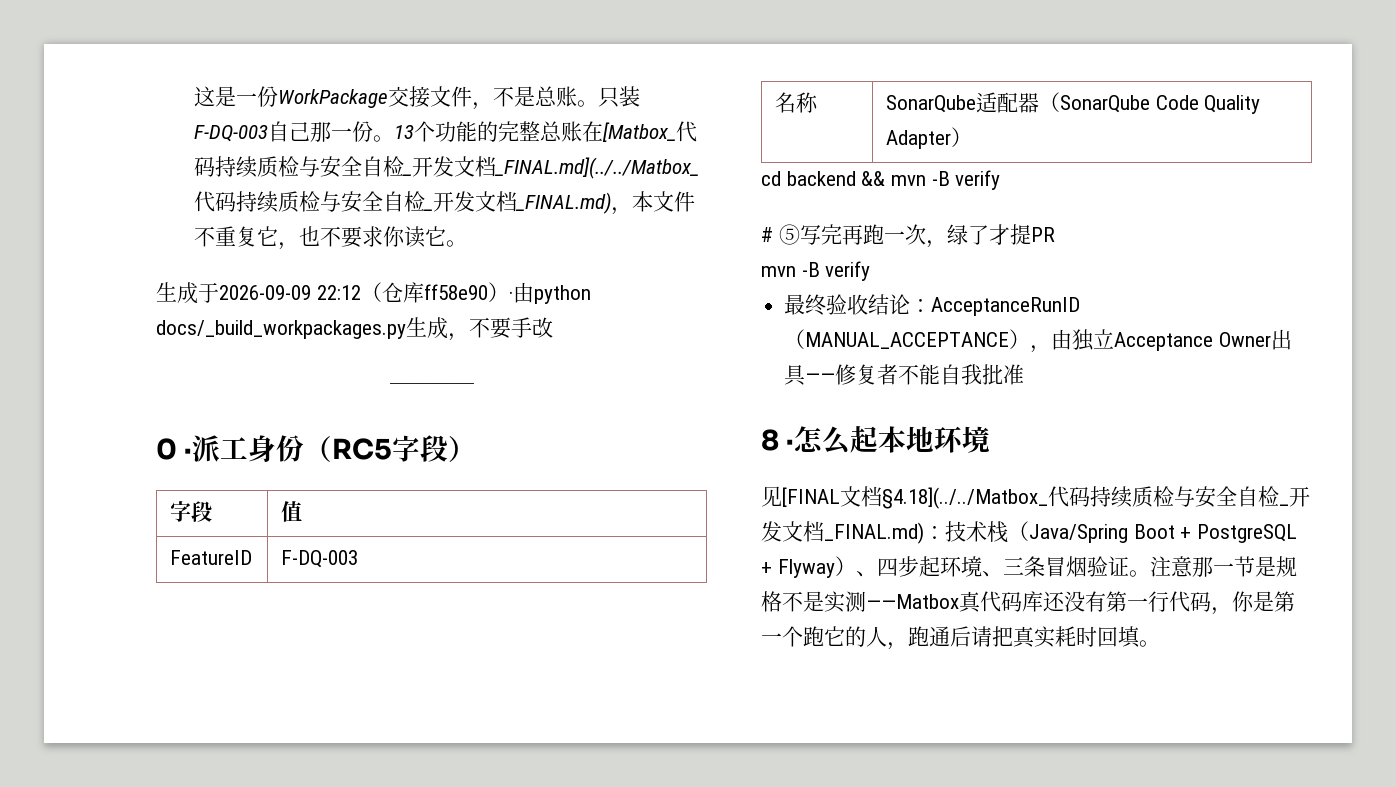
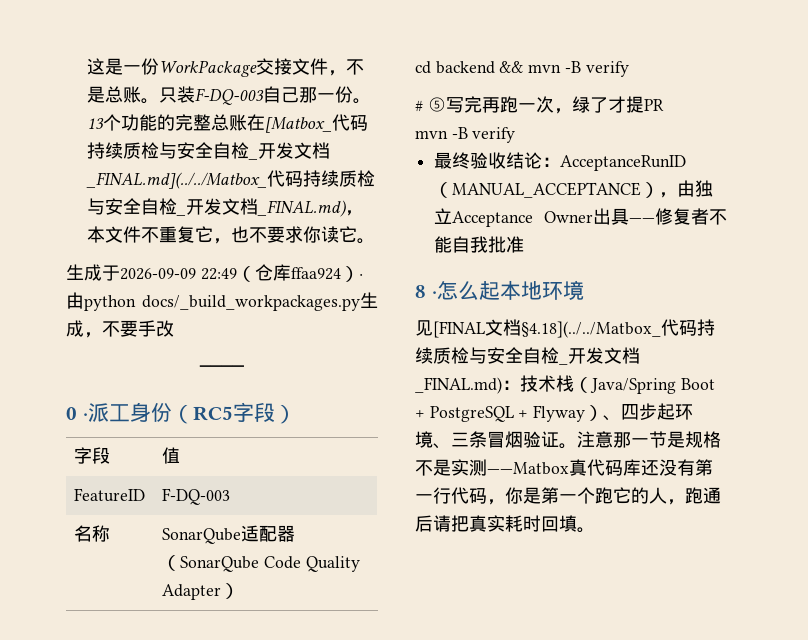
[316,282,488,303] 22:12（仓库ff58e90 -> [200,264,341,282] 22:49（仓库ffaa924

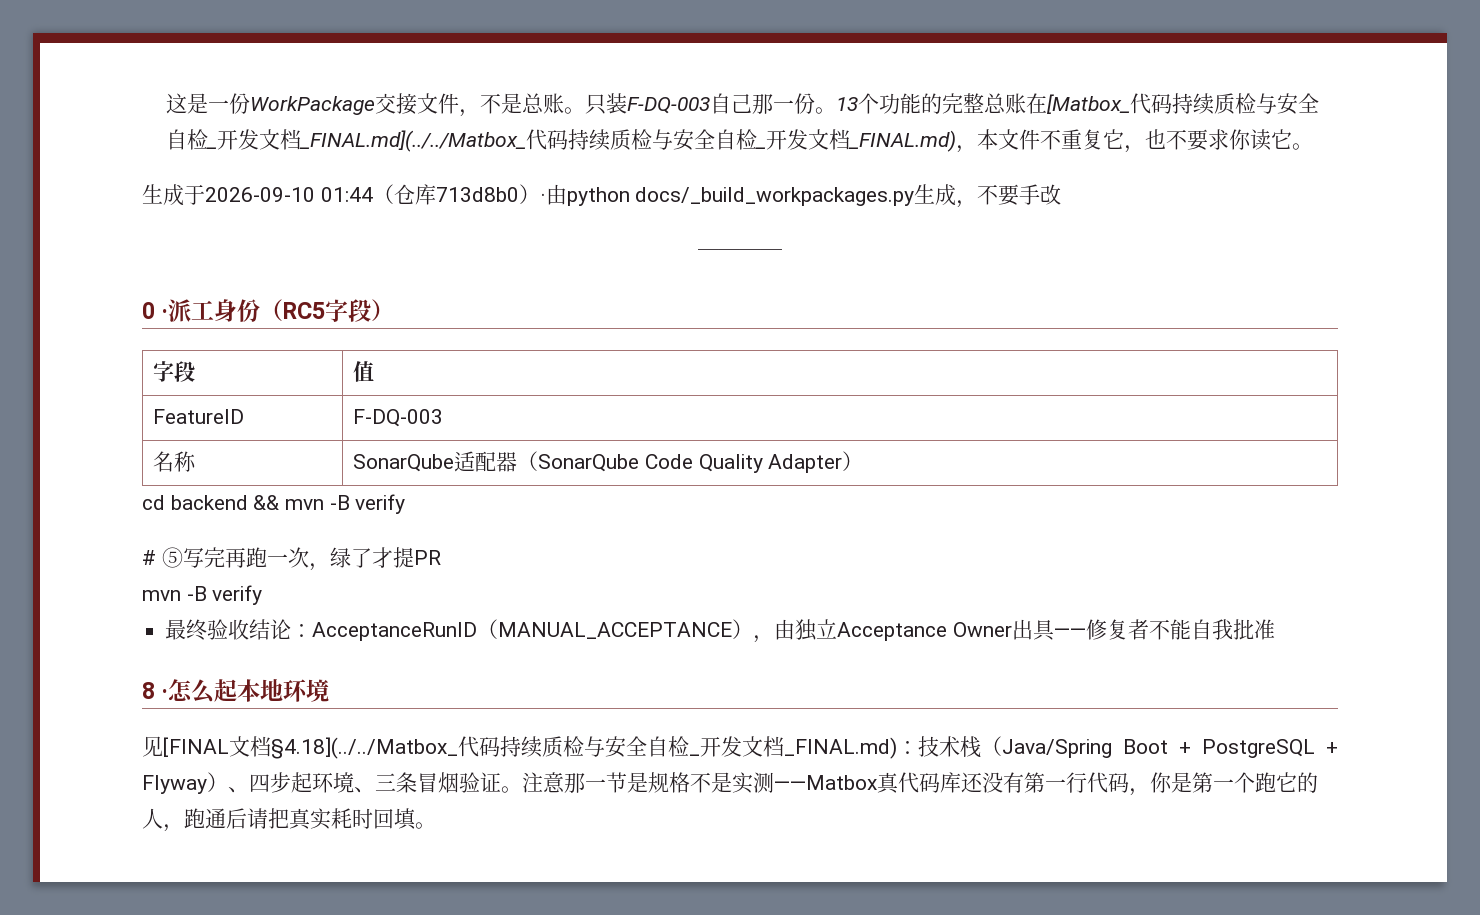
[120,264,341,282] 2026-09-09 22:49（仓库ffaa924 -> [205,184,519,205] 2026-09-10 01:44（仓库713d8b0

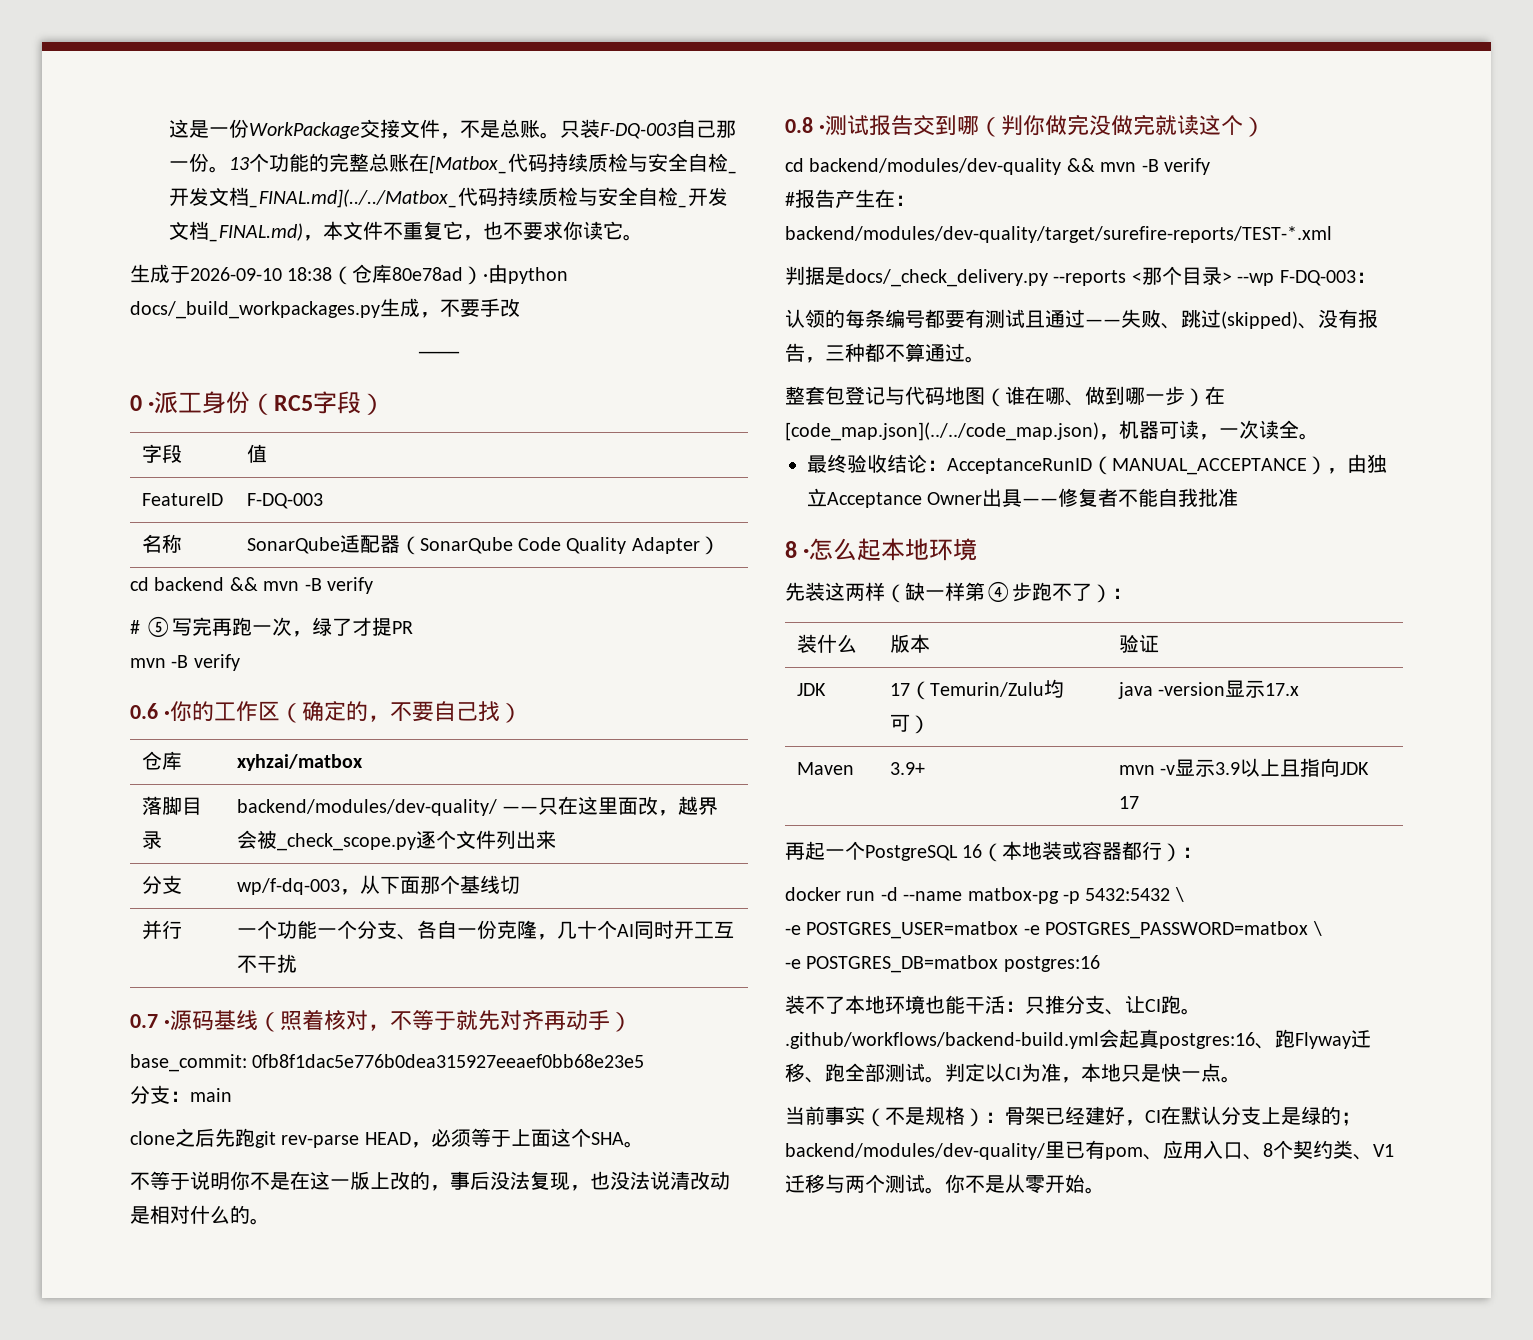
[320,184,519,205] 01:44（仓库713d8b0 -> [287,264,464,285] 18:38（仓库80e78ad
(263, 595) none -> [130,701,522,723] [141,751,182,770] [236,754,363,771] [141,796,202,815] [141,831,162,849] [236,796,719,816] [236,830,556,851] [141,875,182,894] [236,875,520,895] [141,920,182,940] [236,920,734,940] [236,954,297,973] [130,1010,632,1032] [130,1054,645,1072] [130,1085,232,1104] [130,1128,644,1148] [130,1171,730,1191] [130,1205,270,1225] [785,114,1265,137] [785,158,1210,175] [785,189,915,208] [785,226,1332,243] [785,266,1376,287] [785,309,1378,329] [785,343,985,363] [785,386,1225,407] [785,420,1319,441] // 0.6 ·你的工作区（确定的，不要自己找） // 仓库 | xyhzai/matbox // 落脚目录 | backend/modules/dev-quality/ ——只在这里面改，越界会被_check_scope.py逐个文件列出来 // 分支 | wp/f-dq-003，从下面那个基线切 // 并行 | 一个功能一个分支、各自一份克隆，几十个AI同时开工互不干扰 // 0.7 ·源码基线（照着核对，不等于就先对齐再动手） // base_commit: 0fb8f1dac5e776b0dea315927eeaef0bb68e23e5 // 分支：main // clone之后先跑git rev-parse HEAD，必须等于上面这个SHA。 // 不等于说明你不是在这一版上改的，事后没法复现，也没法说清改动是相对什么的。 // 0.8 ·测试报告交到哪（判你做完没做完就读这个） // cd backend/modules/dev-quality && mvn -B verify // #报告产生在：backend/modules/dev-quality/target/surefire-reports/TEST-*.xml // 判据是docs/_check_delivery.py --reports <那个目录> --wp F-DQ-003： // 认领的每条编号都要有测试且通过——失败、跳过(skipped)、没有报告，三种都不算通过。 // 整套包登记与代码地图（谁在哪、做到哪一步）在[code_map.json](../../code_map.json)，机器可读，一次读全。
[142,736,1338,759] [142,772,1318,796] [142,808,417,832] 见[FINAL文档§4.18](../../Matbox_代码持续质检与安全自检_开发文档_FINAL.md)：技术栈（Java/Spring Boot + PostgreSQL + Flyway）、四步起环境、三条冒烟验证。注意那一节是规格不是实测——Matbox真代码库还没有第一行代码，你是第一个跑它的人，跑通后请把真实耗时回填 -> [785,581,1132,603] [796,634,857,653] [889,634,930,653] [1118,634,1159,653] [796,683,826,696] [889,679,1064,700] [889,714,930,734] [1117,680,1300,699] [796,762,854,775] [889,762,925,775] [1118,758,1370,777] [1118,796,1139,809] [785,841,1203,862] [785,887,1184,904] [785,921,1322,939] [785,955,1100,973] [785,995,1201,1015] [785,1029,1371,1049] [785,1063,1241,1083] [785,1106,1361,1127] [785,1140,1394,1160] [785,1174,1085,1194] 先装这两样（缺一样第④步跑不了）： // 装什么 | 版本 | 验证 // JDK | 17（Temurin/Zulu均可） | java -version显示17.x // Maven | 3.9+ | mvn -v显示3.9以上且指向JDK 17 // 再起一个PostgreSQL 16（本地装或容器都行）： // docker run -d --name matbox-pg -p 5432:5432 \ // -e POSTGRES_USER=matbox -e POSTGRES_PASSWORD=matbox \ // -e POSTGRES_DB=matbox postgres:16 // 装不了本地环境也能干活：只推分支、让CI跑。.github/workflows/backend-build.yml会起真postgres:16、跑Flyway迁移、跑全部测试。判定以CI为准，本地只是快一点。 // 当前事实（不是规格）：骨架已经建好，CI在默认分支上是绿的；backend/modules/dev-quality/里已有pom、应用入口、8个契约类、V1迁移与两个测试。你不是从零开始

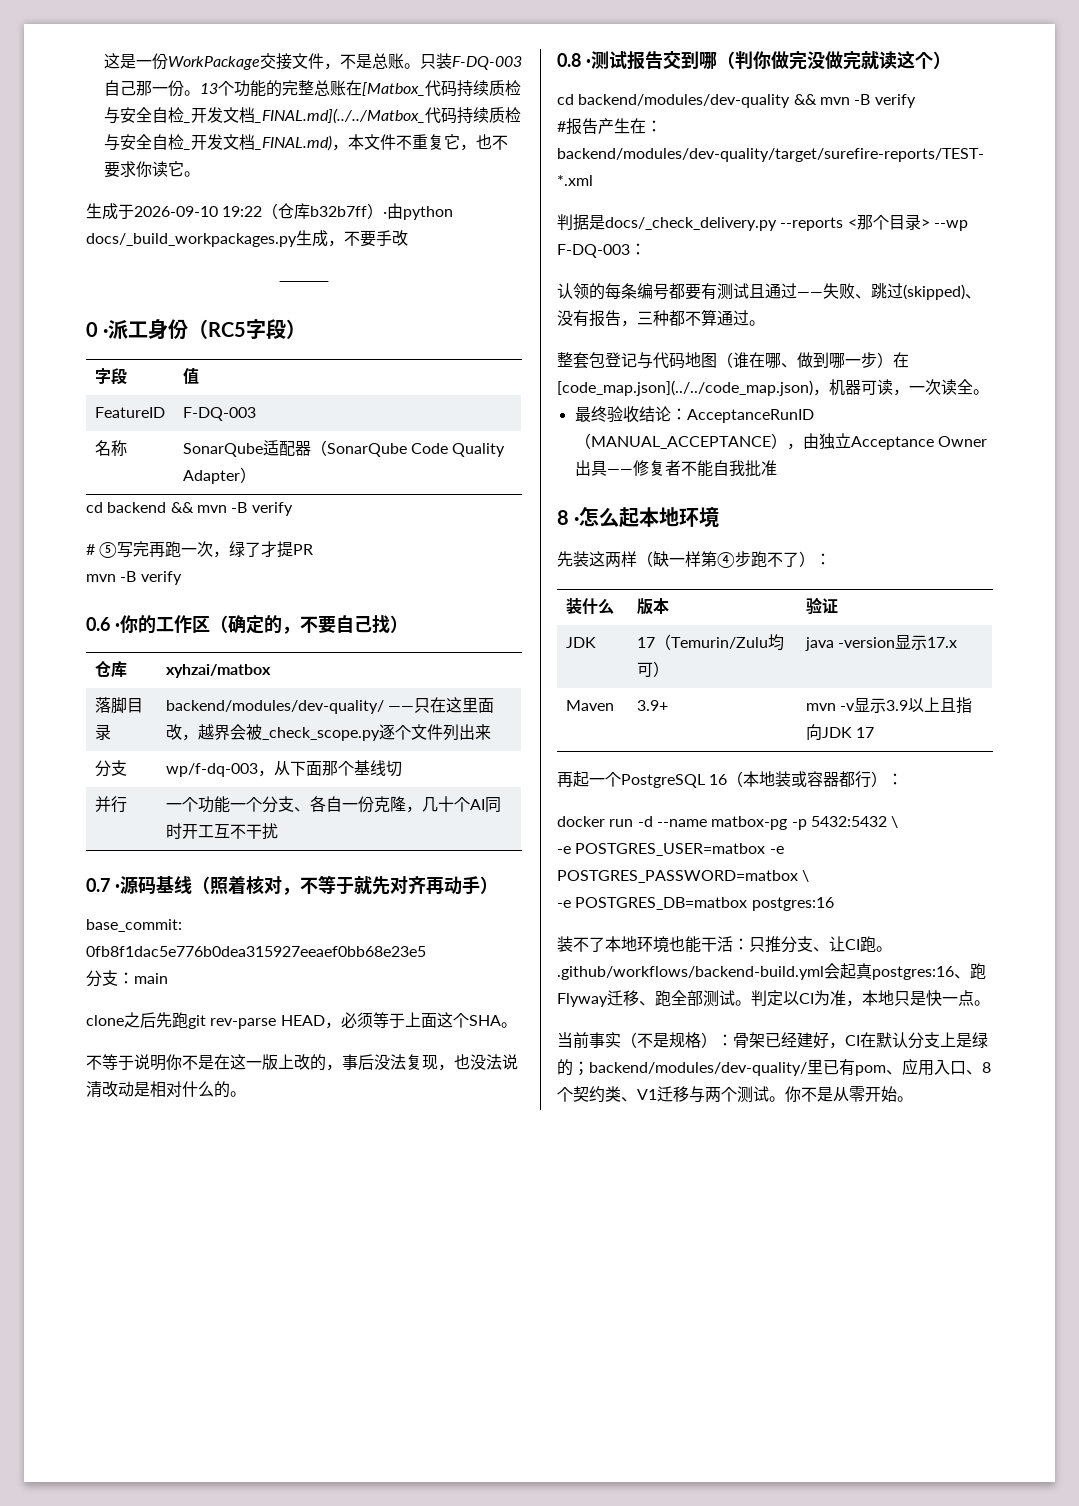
[287,264,464,285] 18:38（仓库80e78ad -> [222,203,368,219] 19:22（仓库b32b7ff

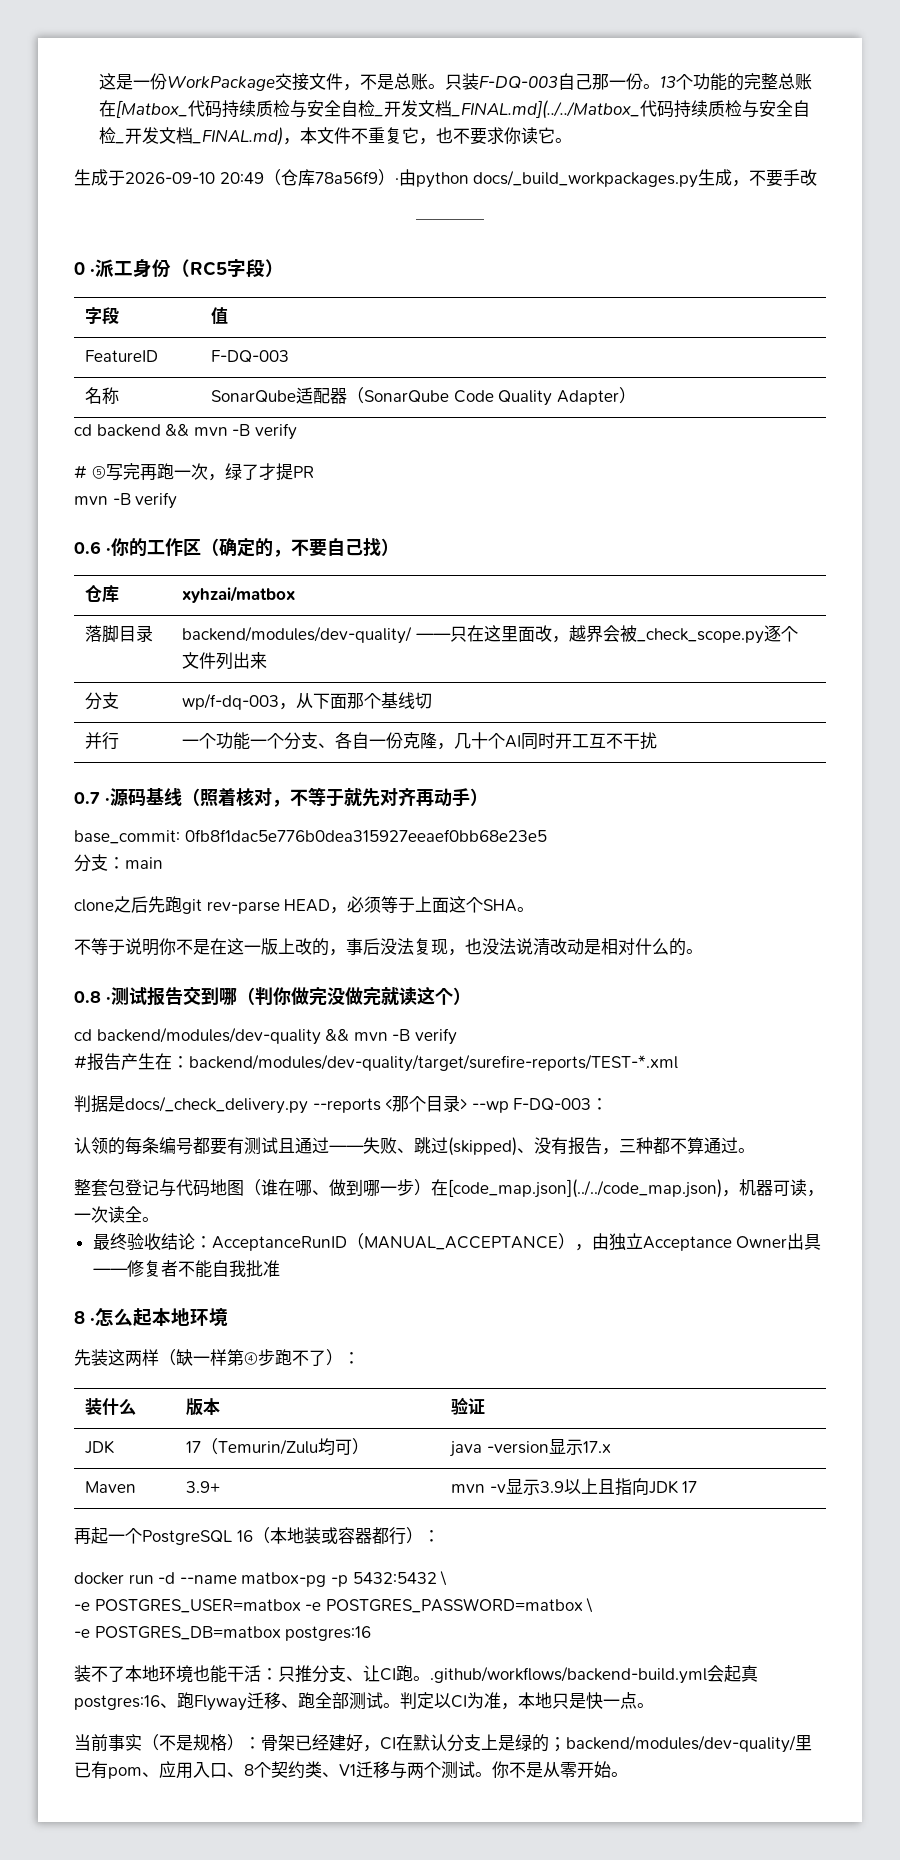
[222,203,368,219] 19:22（仓库b32b7ff -> [219,169,378,186] 20:49（仓库78a56f9

